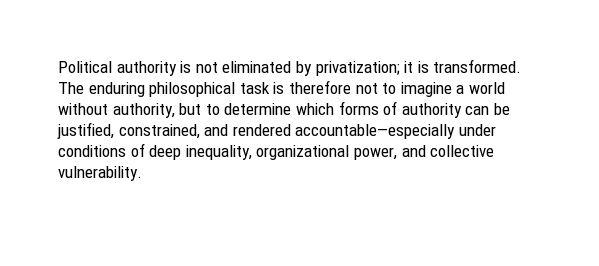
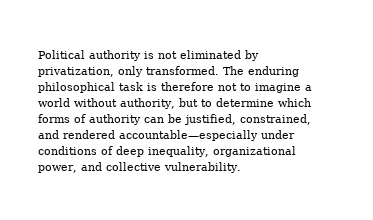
[315,61,429,76] privatization; it is -> [38,66,143,77] privatization, only

